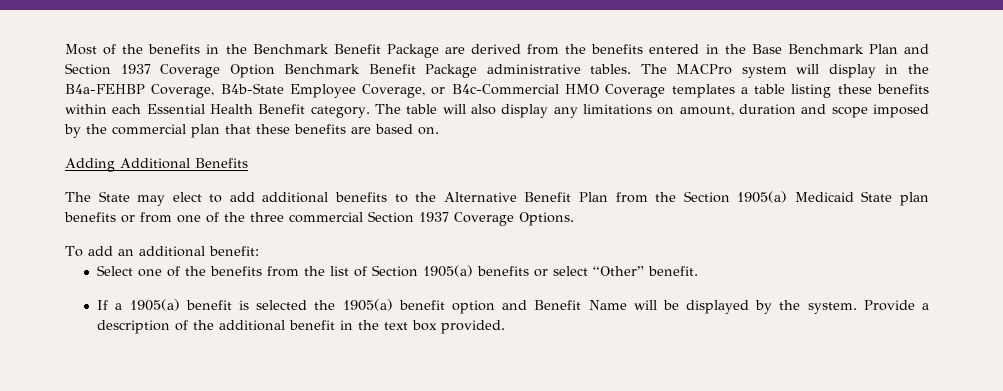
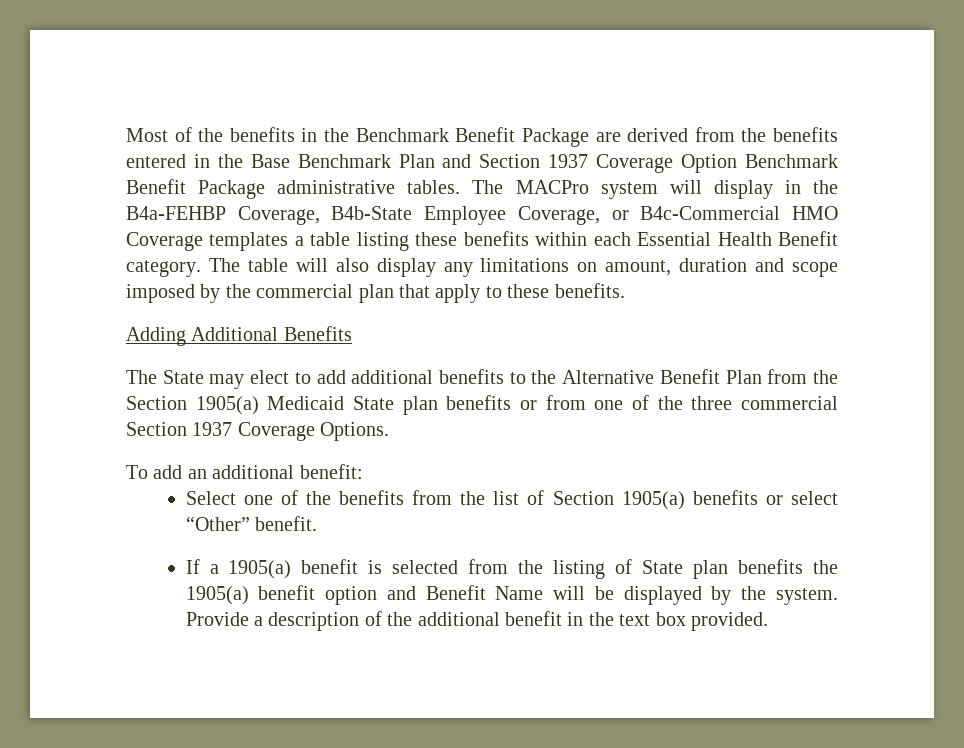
[256,124,439,135] these benefits are based on. -> [435,283,625,303] apply to these benefits.
(308, 305) none -> [468,559,804,579] from the listing of State plan benefits

